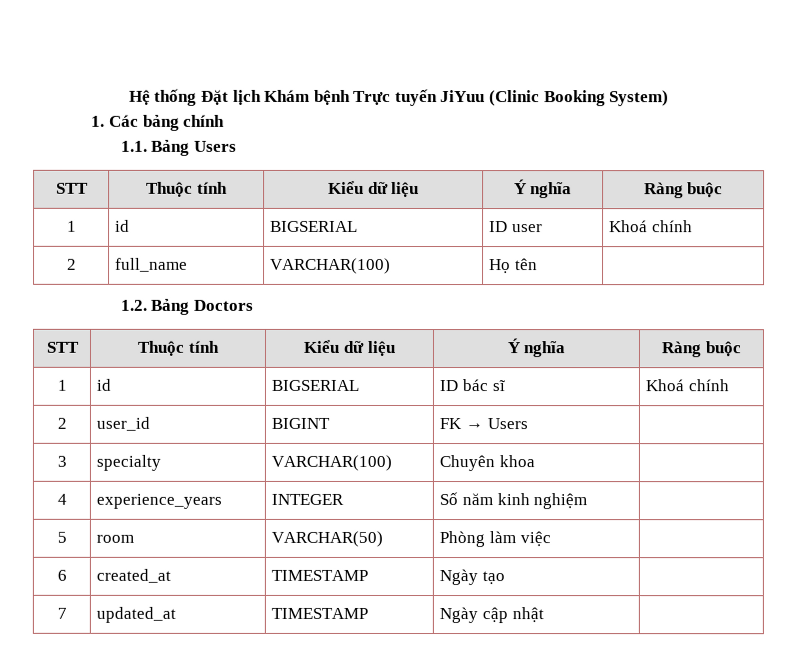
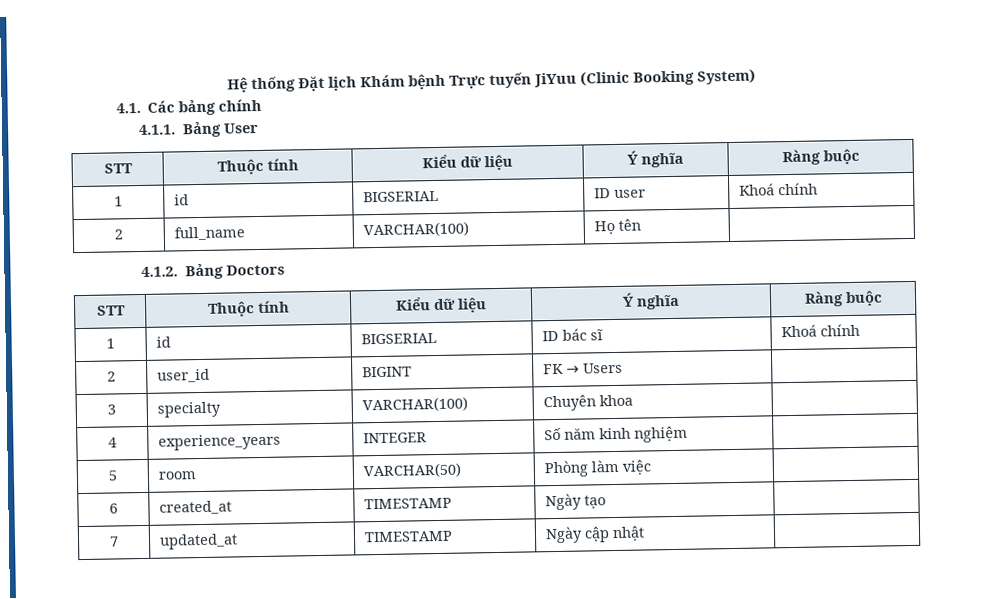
[91,115,106,127] 1. -> [115,102,141,114] 4.1.
[120,139,237,156] 1.1. Bảng Users -> [138,121,259,138] 4.1.1. Bảng User
[120,299,148,311] 1.2. -> [141,266,179,277] 4.1.2.

